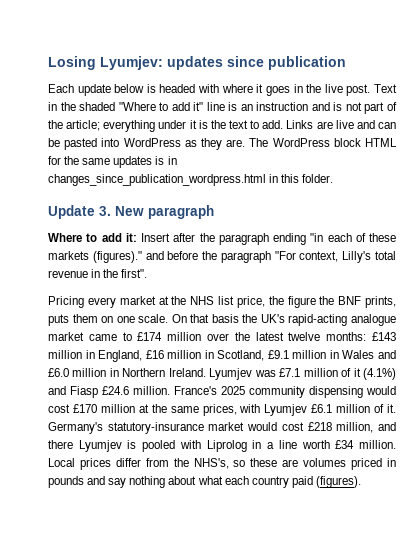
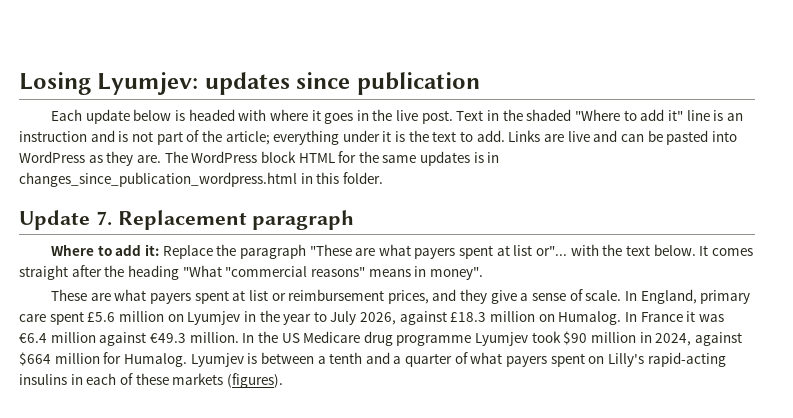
[99,206,144,216] 3. New -> [95,210,247,230] 7. Replacement
[141,233,396,245] [48,251,396,263] [48,269,148,278] [48,296,396,308] [48,314,396,326] [48,332,397,341] [48,350,396,362] [48,368,396,380] [48,386,396,398] [48,404,397,416] [48,422,397,434] [48,440,396,452] [48,458,396,470] [48,476,313,488] Insert after the paragraph ending "in each of these markets (figures)." and before the paragraph "For context, Lilly's total revenue in the first". // Pricing every market at the NHS list price, the figure the BNF prints, puts them on one scale. On that basis the UK's rapid-acting analogue market came to £174 million over the latest twelve months: £143 million in England, £16 million in Scotland, £9.1 million in Wales and £6.0 million in Northern Ireland. Lyumjev was £7.1 million of it (4.1%) and Fiasp £24.6 million. France's 2025 community dispensing would cost £170 million at the same prices, with Lyumjev £6.1 million of it. Germany's statutory-insurance market would cost £218 million, and there Lyumjev is pooled with Liprolog in a line worth £34 million. Local prices differ from the NHS's, so these are volumes priced in pounds and say nothing about what each country paid -> [162,244,753,259] [19,265,483,280] [51,289,751,304] [19,310,724,325] [19,331,742,346] [19,352,726,367] [19,373,224,385] Replace the paragraph "These are what payers spent at list or"... with the text below. It comes straight after the heading "What "commercial reasons" means in money". // These are what payers spent at list or reimbursement prices, and they give a sense of scale. In England, primary care spent £5.6 million on Lyumjev in the year to July 2026, against £18.3 million on Humalog. In France it was €6.4 million against €49.3 million. In the US Medicare drug programme Lyumjev took $90 million in 2024, against $664 million for Humalog. Lyumjev is between a tenth and a quarter of what payers spent on Lilly's rapid-acting insulins in each of these markets

